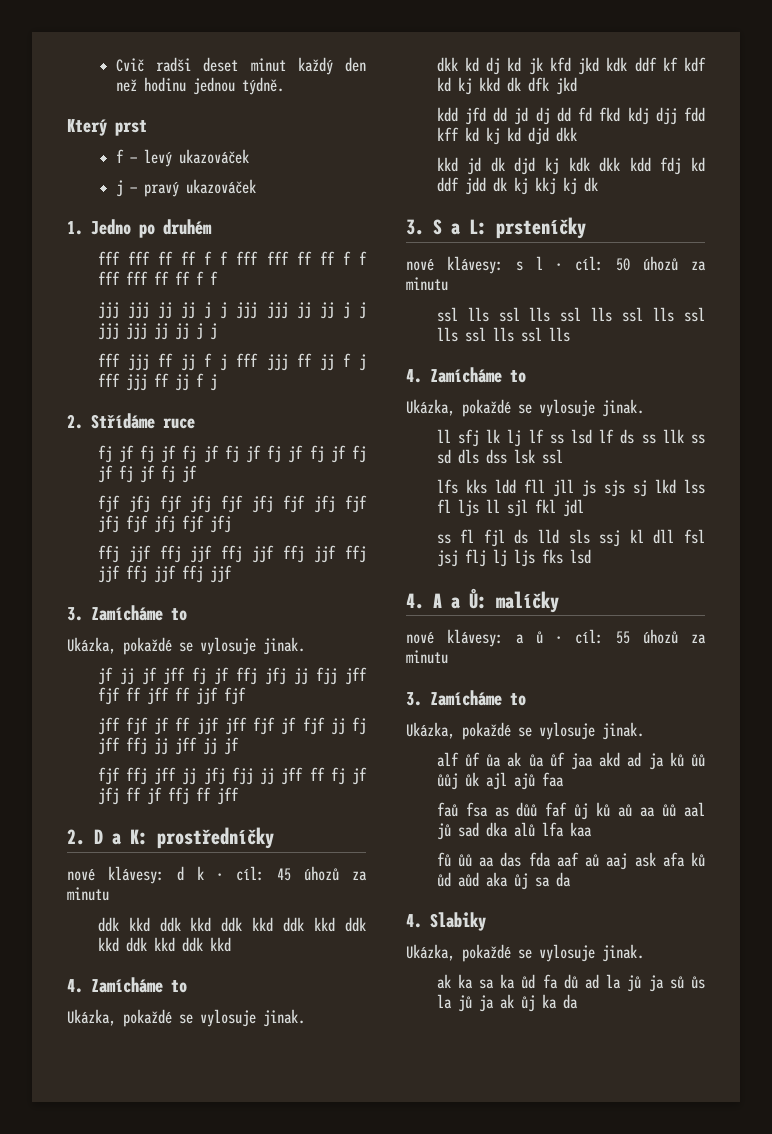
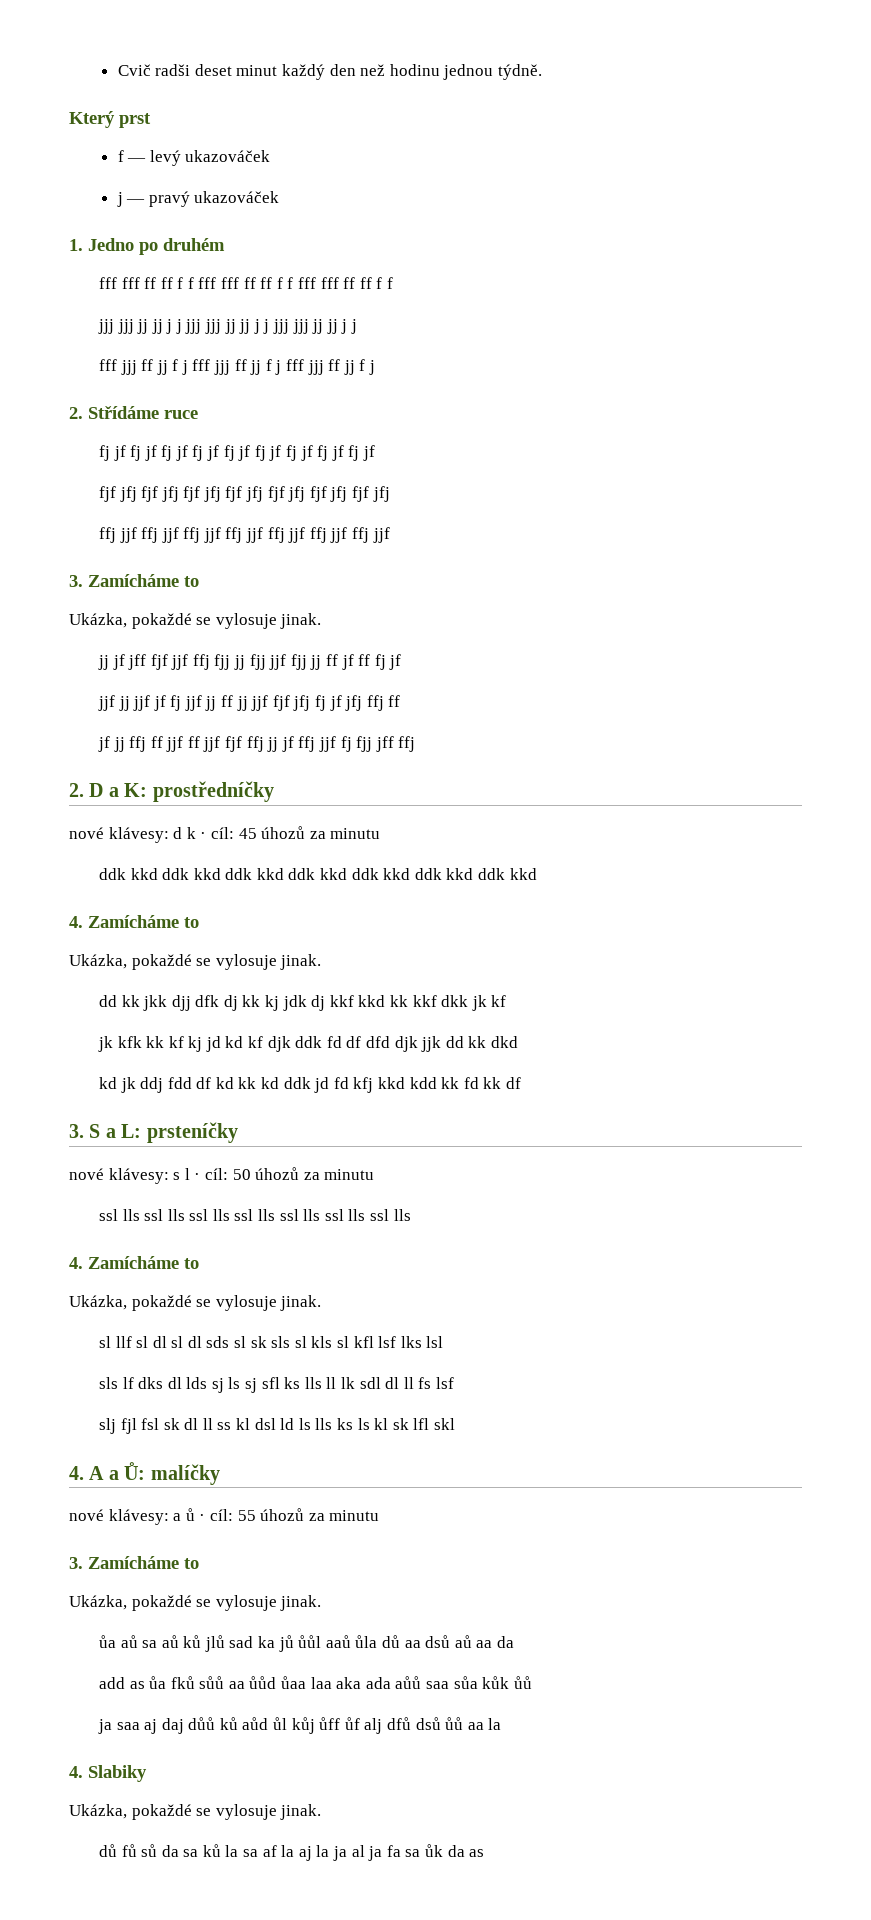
[97,667,113,685] jf -> (322, 621) none
[192,667,367,685] [97,687,246,705] [97,717,366,735] [97,737,239,755] [97,767,367,785] [97,787,239,805] fj jf ffj jfj jj fjj jff fjf ff jff ff jjf fjf // jff fjf jf ff jjf jff fjf jf fjf jj fj jff ffj jj jff jj jf // fjf ffj jff jj jfj fjj jj jff ff fj jf jfj ff jf ffj ff jff -> [150,654,402,670] [97,695,401,711] [97,736,416,752] fjf jjf ffj fjj jj fjj jjf fjj jj ff jf ff fj jf // jjf jj jjf jf fj jjf jj ff jj jjf fjf jfj fj jf jfj ffj ff // jf jj ffj ff jjf ff jjf fjf ffj jj jf ffj jjf fj fjj jff ffj
[436,57,706,75] [436,77,577,95] [436,107,705,125] [436,127,577,145] [436,157,705,175] [436,177,598,195] dkk kd dj kd jk kfd jkd kdk ddf kf kdf kd kj kkd dk dfk jkd // kdd jfd dd jd dj dd fd fkd kdj djj fdd kff kd kj kd djd dkk // kkd jd dk djd kj kdk dkk kdd fdj kd ddf jdd dk kj kkj kj dk -> [98,995,507,1011] [97,1036,518,1052] [98,1077,521,1093] dd kk jkk djj dfk dj kk kj jdk dj kkf kkd kk kkf dkk jk kf // jk kfk kk kf kj jd kd kf djk ddk fd df dfd djk jjk dd kk dkd // kd jk ddj fdd df kd kk kd ddk jd fd kfj kkd kdd kk fd kk df
[436,429,705,447] [436,449,563,464] [436,479,705,497] [436,499,584,517] [436,529,705,547] [436,549,591,567] ll sfj lk lj lf ss lsd lf ds ss llk ss sd dls dss lsk ssl // lfs kks ldd fll jll js sjs sj lkd lss fl ljs ll sjl fkl jdl // ss fl fjl ds lld sls ssj kl dll fsl jsj flj lj ljs fks lsd -> [98,1336,444,1348] [98,1377,454,1393] [98,1418,455,1434] sl llf sl dl sl dl sds sl sk sls sl kls sl kfl lsf lks lsl // sls lf dks dl lds sj ls sj sfl ks lls ll lk sdl dl ll fs lsf // slj fjl fsl sk dl ll ss kl dsl ld ls lls ks ls kl sk lfl skl
[436,752,705,770] [436,772,564,790] [436,802,705,820] [436,822,592,840] [436,852,705,870] [436,872,571,890] alf ůf ůa ak ůa ůf jaa akd ad ja ků ůů ůůj ůk ajl ajů faa // faů fsa as důů faf ůj ků aů aa ůů aal jů sad dka alů lfa kaa // fů ůů aa das fda aaf aů aaj ask afa ků ůd aůd aka ůj sa da -> [98,1635,514,1652] [98,1676,532,1689] [97,1717,502,1734] ůa aů sa aů ků jlů sad ka jů ůůl aaů ůla dů aa dsů aů aa da // add as ůa fků sůů aa ůůd ůaa laa aka ada aůů saa sůa kůk ůů // ja saa aj daj důů ků aůd ůl kůj ůff ůf alj dfů dsů ůů aa la
[436,974,705,992] [436,994,578,1012] ak ka sa ka ůd fa dů ad la jů ja sů ůs la jů ja ak ůj ka da -> [98,1844,485,1861] dů fů sů da sa ků la sa af la aj la ja al ja fa sa ůk da as

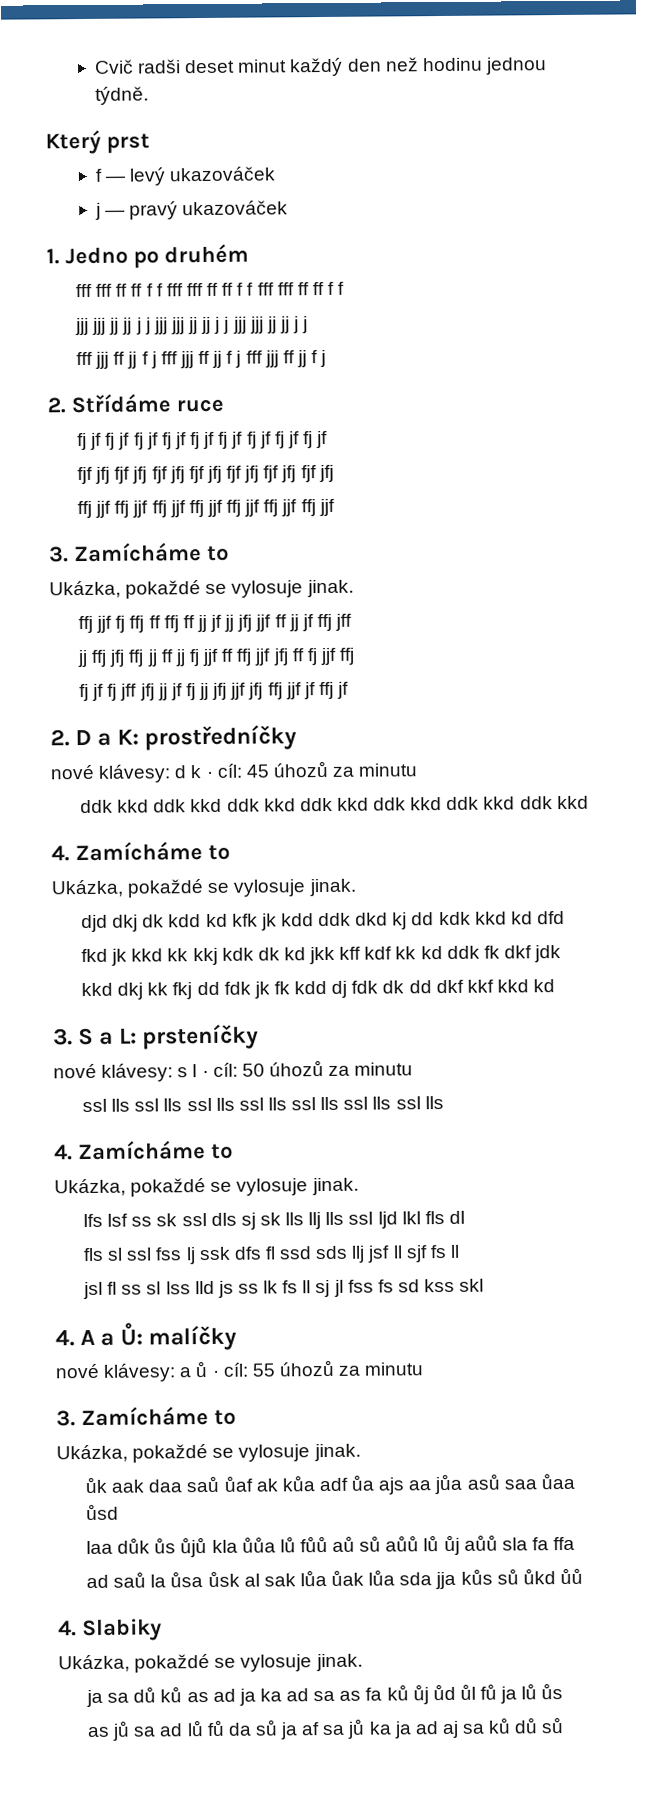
[97,654,402,670] [97,695,401,711] [97,736,416,752] jj jf jff fjf jjf ffj fjj jj fjj jjf fjj jj ff jf ff fj jf // jjf jj jjf jf fj jjf jj ff jj jjf fjf jfj fj jf jfj ffj ff // jf jj ffj ff jjf ff jjf fjf ffj jj jf ffj jjf fj fjj jff ffj -> [78,613,353,634] [77,647,356,668] [79,681,350,702] ffj jjf fj ffj ff ffj ff jj jf jj jfj jjf ff jj jf ffj jff // jj ffj jfj ffj jj ff jj fj jjf ff ffj jjf jfj ff fj jjf ffj // fj jf fj jff jfj jj jf fj jj jfj jjf jfj ffj jjf jf ffj jf
[98,995,507,1011] [97,1036,518,1052] [98,1077,521,1093] dd kk jkk djj dfk dj kk kj jdk dj kkf kkd kk kkf dkk jk kf // jk kfk kk kf kj jd kd kf djk ddk fd df dfd djk jjk dd kk dkd // kd jk ddj fdd df kd kk kd ddk jd fd kfj kkd kdd kk fd kk df -> [81,911,565,933] [81,945,562,966] [81,979,556,1000] djd dkj dk kdd kd kfk jk kdd ddk dkd kj dd kdk kkd kd dfd // fkd jk kkd kk kkj kdk dk kd jkk kff kdf kk kd ddk fk dkf jdk // kkd dkj kk fkj dd fdk jk fk kdd dj fdk dk dd dkf kkf kkd kd
[98,1336,444,1348] [98,1377,454,1393] [98,1418,430,1434] sl llf sl dl sl dl sds sl sk sls sl kls sl kfl lsf lks lsl // sls lf dks dl lds sj ls sj sfl ks lls ll lk sdl dl ll fs lsf // slj fjl fsl sk dl ll ss kl dsl ld ls lls ks ls kl sk lfl -> [83,1210,465,1230] [83,1244,460,1265] [83,1278,456,1300] lfs lsf ss sk ssl dls sj sk lls llj lls ssl ljd lkl fls dl // fls sl ssl fss lj ssk dfs fl ssd sds llj jsf ll sjf fs ll // jsl fl ss sl lss lld js ss lk fs ll sj jl fss fs sd kss
[98,1635,514,1652] [98,1676,532,1689] [97,1717,502,1734] ůa aů sa aů ků jlů sad ka jů ůůl aaů ůla dů aa dsů aů aa da // add as ůa fků sůů aa ůůd ůaa laa aka ada aůů saa sůa kůk ůů // ja saa aj daj důů ků aůd ůl kůj ůff ůf alj dfů dsů ůů aa la -> [85,1472,575,1495] [86,1503,120,1521] [86,1534,576,1558] [86,1567,583,1590] ůk aak daa saů ůaf ak kůa adf ůa ajs aa jůa asů saa ůaa ůsd // laa důk ůs ůjů kla ůůa lů fůů aů sů aůů lů ůj aůů sla fa ffa // ad saů la ůsa ůsk al sak lůa ůak lůa sda jja kůs sů ůkd ůů
[98,1844,485,1861] dů fů sů da sa ků la sa af la aj la ja al ja fa sa ůk da as -> [86,1683,564,1708] [87,1717,565,1741] ja sa dů ků as ad ja ka ad sa as fa ků ůj ůd ůl fů ja lů ůs // as jů sa ad lů fů da sů ja af sa jů ka ja ad aj sa ků dů sů

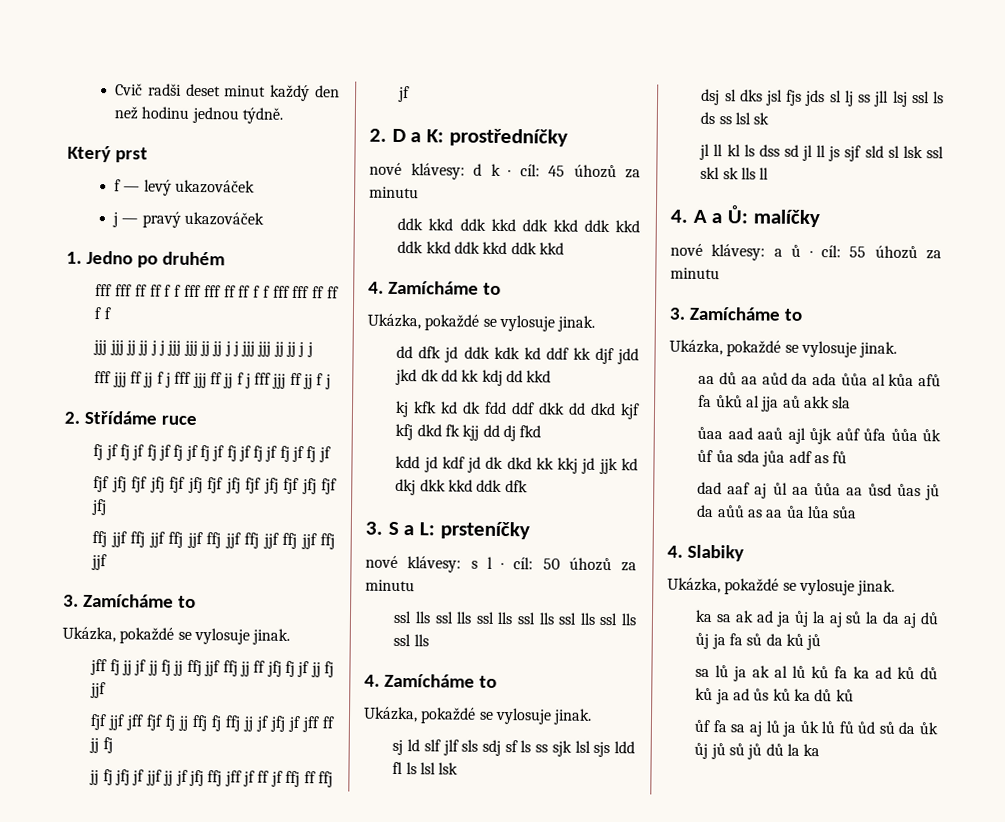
[78,613,353,634] [77,649,126,668] ffj jjf fj ffj ff ffj ff jj jf jj jfj jjf ff jj jf ffj jff // jj ffj jfj -> [90,658,221,677] jff fj jj jf jj fj jj ffj jjf
(174, 656) none -> [266,660,310,678] jfj fj jf
[221,647,356,666] [79,682,316,702] ff ffj jjf jfj ff fj jjf ffj // fj jf fj jff jfj jj jf fj jj jfj jjf jfj ffj jjf jf -> [90,713,336,733] [89,737,113,754] [89,769,316,788] // fjf jjf jff fjf fj jj ffj fj ffj jj jf jfj jf jff ff jj fj // jj fj jfj jf jjf jj jf jfj ffj jff jf ff jf ffj ff
[81,911,565,933] [81,945,562,966] [81,979,556,1000] djd dkj dk kdd kd kfk jk kdd ddk dkd kj dd kdk kkd kd dfd // fkd jk kkd kk kkj kdk dk kd jkk kff kdf kk kd ddk fk dkf jdk // kkd dkj kk fkj dd fdk jk fk kdd dj fdk dk dd dkf kkf kkd kd -> [396,345,639,365] [395,368,552,386] [395,400,640,420] [395,423,542,442] [395,455,638,475] [395,478,528,496] dd dfk jd ddk kdk kd ddf kk djf jdd jkd dk dd kk kdj dd kkd // kj kfk kd dk fdd ddf dkk dd dkd kjf kfj dkd fk kjj dd dj fkd // kdd jd kdf jd dk dkd kk kkj jd jjk kd dkj dkk kkd ddk dfk
[83,1210,465,1230] [83,1244,460,1265] [83,1278,485,1300] lfs lsf ss sk ssl dls sj sk lls llj lls ssl ljd lkl fls dl // fls sl ssl fss lj ssk dfs fl ssd sds llj jsf ll sjf fs ll // jsl fl ss sl lss lld js ss lk fs ll sj jl fss fs sd kss skl -> [392,739,635,758] [392,761,459,775] [701,88,944,107] [700,111,770,125] [699,143,945,162] [700,166,770,180] sj ld slf jlf sls sdj sf ls ss sjk lsl sjs ldd fl ls lsl lsk // dsj sl dks jsl fjs jds sl lj ss jll lsj ssl ls ds ss lsl sk // jl ll kl ls dss sd jl ll js sjf sld sl lsk ssl skl sk lls ll
[85,1472,575,1495] [86,1503,120,1521] [86,1534,576,1558] [86,1567,583,1590] ůk aak daa saů ůaf ak kůa adf ůa ajs aa jůa asů saa ůaa ůsd // laa důk ůs ůjů kla ůůa lů fůů aů sů aůů lů ůj aůů sla fa ffa // ad saů la ůsa ůsk al sak lůa ůak lůa sda jja kůs sů ůkd ůů -> [698,372,941,387] [698,394,852,412] [697,426,941,445] [697,449,848,467] [697,481,940,501] [696,504,858,519] aa dů aa aůd da ada ůůa al kůa afů fa ůků al jja aů akk sla // ůaa aad aaů ajl ůjk aůf ůfa ůůa ůk ůf ůa sda jůa adf as fů // dad aaf aj ůl aa ůůa aa ůsd ůas jů da aůů as aa ůa lůa sůa
[86,1683,564,1708] [87,1717,565,1741] ja sa dů ků as ad ja ka ad sa as fa ků ůj ůd ůl fů ja lů ůs // as jů sa ad lů fů da sů ja af sa jů ka ja ad aj sa ků dů sů -> [695,609,939,629] [695,632,822,651] [695,665,938,682] [695,687,854,705] [694,719,939,737] [694,742,821,760] ka sa ak ad ja ůj la aj sů la da aj dů ůj ja fa sů da ků jů // sa lů ja ak al lů ků fa ka ad ků dů ků ja ad ůs ků ka dů ků // ůf fa sa aj lů ja ůk lů fů ůd sů da ůk ůj jů sů jů dů la ka

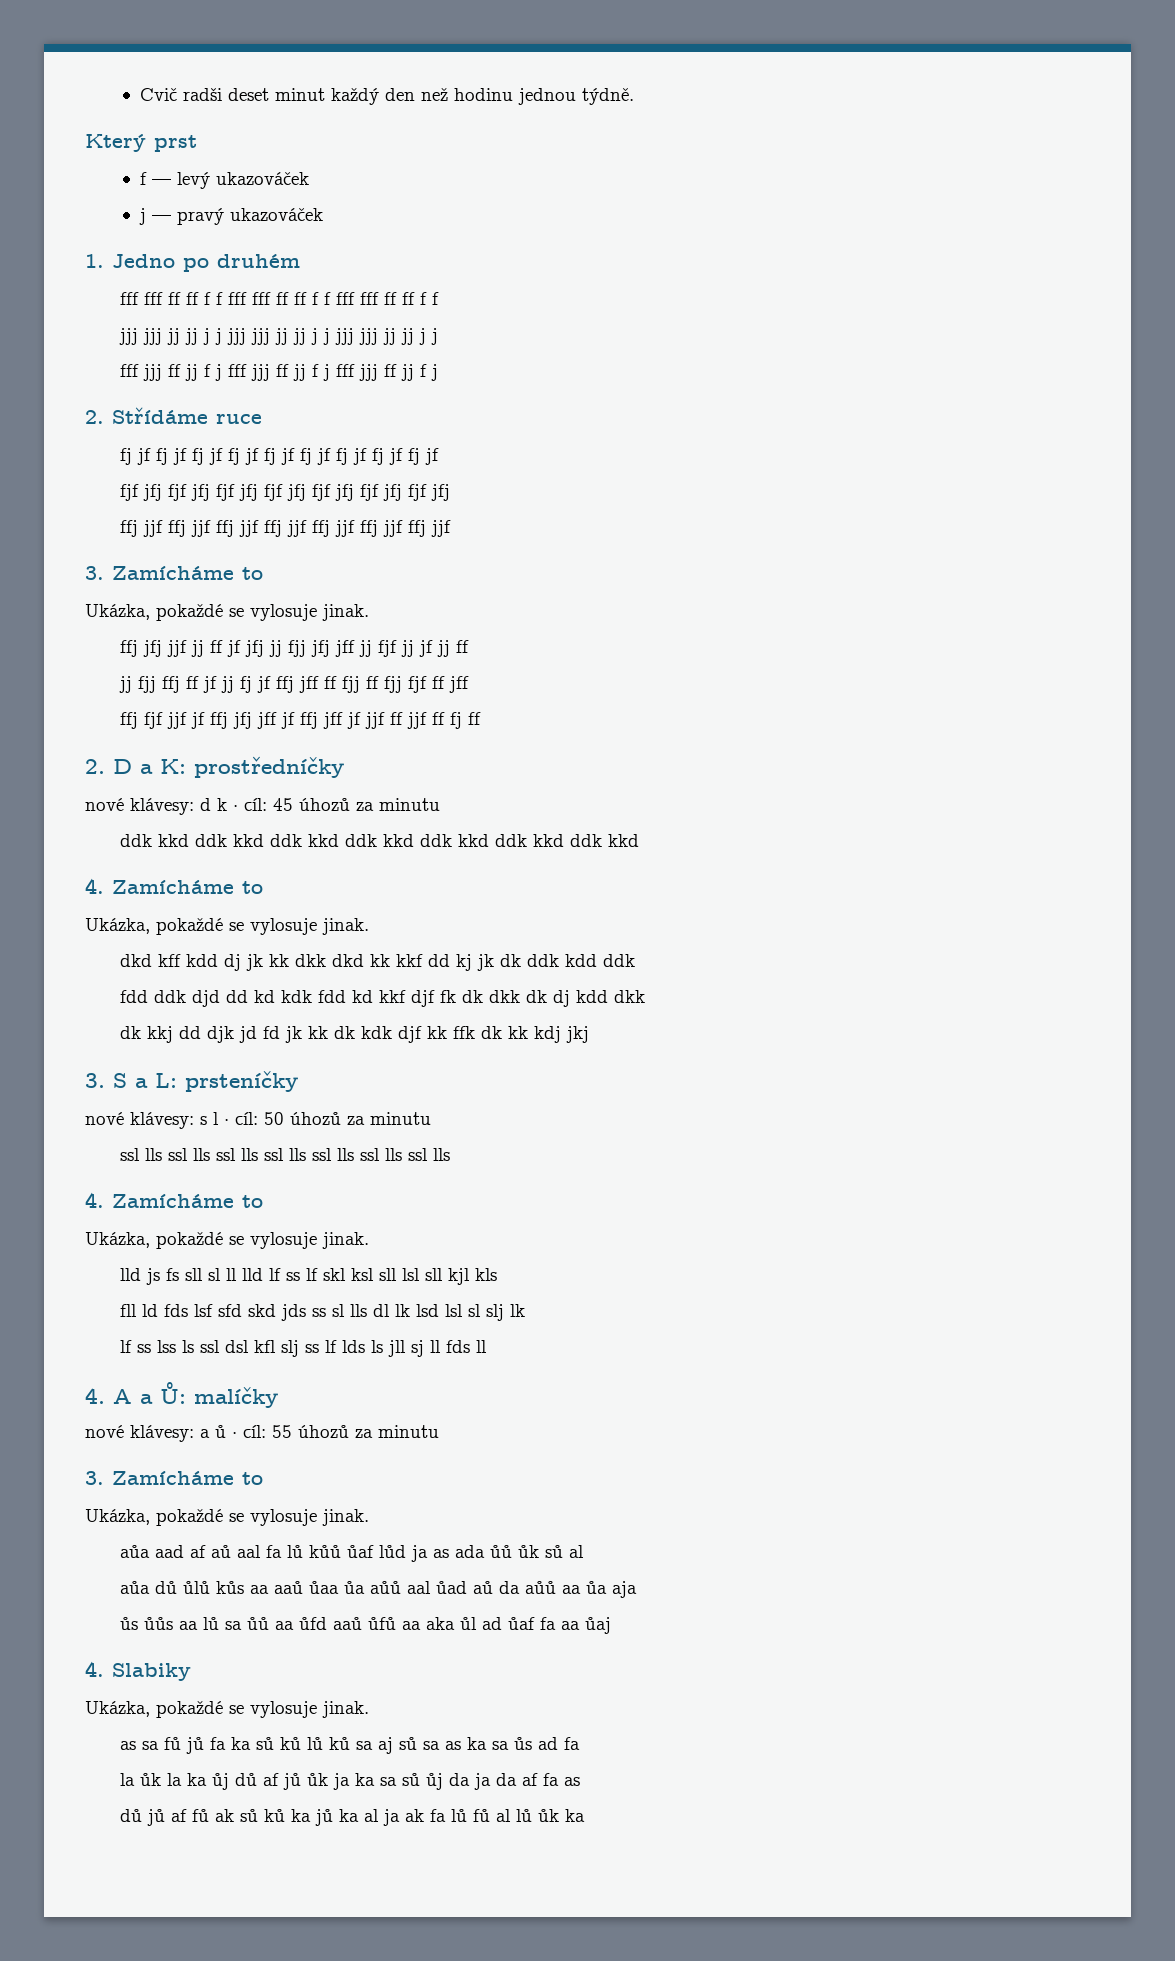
[90,658,335,678] [90,681,107,699] [90,713,336,733] [89,737,113,754] [89,769,334,788] [398,85,411,103] jff fj jj jf jj fj jj ffj jjf ffj jj ff jfj fj jf jj fj jjf // fjf jjf jff fjf fj jj ffj fj ffj jj jf jfj jf jff ff jj fj // jj fj jfj jf jjf jj jf jfj ffj jff jf ff jf ffj ff ffj jf -> [119,640,469,657] [118,676,469,693] [119,712,481,729] ffj jfj jjf jj ff jf jfj jj fjj jfj jff jj fjf jj jf jj ff // jj fjj ffj ff jf jj fj jf ffj jff ff fjj ff fjj fjf ff jff // ffj fjf jjf jf ffj jfj jff jf ffj jff jf jjf ff jjf ff fj ff
[396,345,639,365] [395,368,552,386] [395,400,640,420] [395,423,542,442] [395,455,638,475] [395,478,528,496] dd dfk jd ddk kdk kd ddf kk djf jdd jkd dk dd kk kdj dd kkd // kj kfk kd dk fdd ddf dkk dd dkd kjf kfj dkd fk kjj dd dj fkd // kdd jd kdf jd dk dkd kk kkj jd jjk kd dkj dkk kkd ddk dfk -> [119,954,635,971] [119,990,645,1007] [119,1026,589,1043] dkd kff kdd dj jk kk dkk dkd kk kkf dd kj jk dk ddk kdd ddk // fdd ddk djd dd kd kdk fdd kd kkf djf fk dk dkk dk dj kdd dkk // dk kkj dd djk jd fd jk kk dk kdk djf kk ffk dk kk kdj jkj
[392,739,635,758] [392,761,459,775] [701,88,944,107] [700,111,770,125] [699,143,945,162] [700,166,756,180] sj ld slf jlf sls sdj sf ls ss sjk lsl sjs ldd fl ls lsl lsk // dsj sl dks jsl fjs jds sl lj ss jll lsj ssl ls ds ss lsl sk // jl ll kl ls dss sd jl ll js sjf sld sl lsk ssl skl sk lls -> [119,1268,497,1285] [119,1304,525,1321] [119,1340,470,1357] lld js fs sll sl ll lld lf ss lf skl ksl sll lsl sll kjl kls // fll ld fds lsf sfd skd jds ss sl lls dl lk lsd lsl sl slj lk // lf ss lss ls ssl dsl kfl slj ss lf lds ls jll sj ll fds
[698,372,941,387] [698,394,852,412] [697,426,941,445] [697,449,848,467] [697,481,940,501] aa dů aa aůd da ada ůůa al kůa afů fa ůků al jja aů akk sla // ůaa aad aaů ajl ůjk aůf ůfa ůůa ůk ůf ůa sda jůa adf as fů // dad aaf aj ůl aa ůůa aa ůsd ůas jů -> [119,1545,584,1562] [119,1581,493,1594] aůa aad af aů aal fa lů kůů ůaf lůd ja as ada ůů ůk sů al // aůa dů ůlů kůs aa aaů ůaa ůa aůů aal ůad aů
[746,509,763,518] as -> (556, 1587) none
[806,505,858,519] lůa sůa -> [611,1581,637,1598] [119,1617,611,1634] aja // ůs ůůs aa lů sa ůů aa ůfd aaů ůfů aa aka ůl ad ůaf fa aa ůaj
[695,609,939,629] [695,632,822,651] [695,665,938,682] [695,687,854,705] [694,719,939,737] [694,742,800,760] ka sa ak ad ja ůj la aj sů la da aj dů ůj ja fa sů da ků jů // sa lů ja ak al lů ků fa ka ad ků dů ků ja ad ůs ků ka dů ků // ůf fa sa aj lů ja ůk lů fů ůd sů da ůk ůj jů sů jů dů la -> [119,1737,580,1754] [119,1773,580,1790] [119,1809,559,1826] as sa fů jů fa ka sů ků lů ků sa aj sů sa as ka sa ůs ad fa // la ůk la ka ůj dů af jů ůk ja ka sa sů ůj da ja da af fa as // dů jů af fů ak sů ků ka jů ka al ja ak fa lů fů al lů ůk

